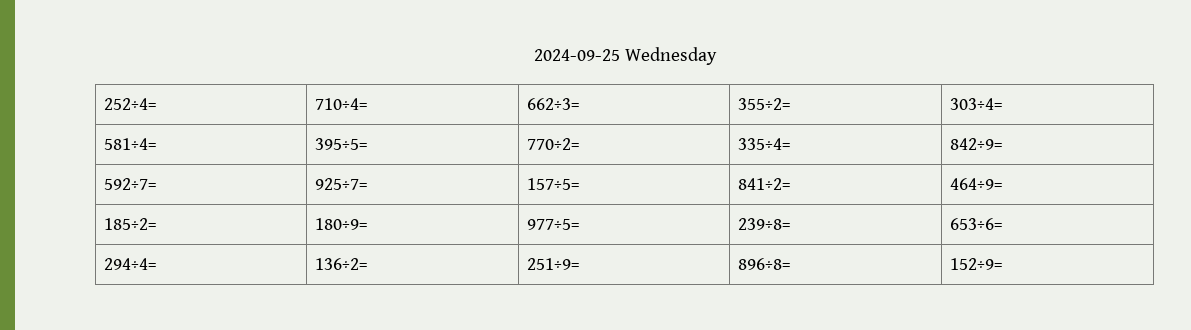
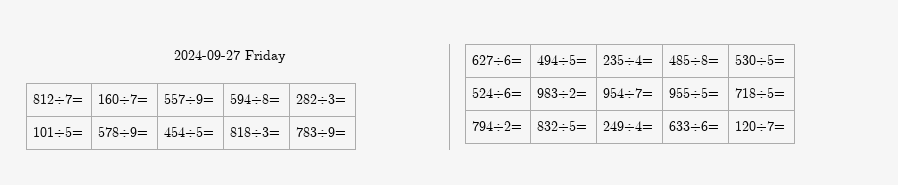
[533,47,717,65] [103,98,156,110] [314,98,367,110] [526,98,579,110] [737,98,790,110] [949,98,1002,110] [103,138,156,150] [314,138,367,150] [526,138,579,150] [737,138,790,150] [949,138,1002,150] [103,178,156,190] [314,178,367,190] [526,178,579,190] [737,178,790,190] [949,178,1002,190] [103,218,156,230] [314,218,367,230] [526,219,579,230] [737,218,790,230] [949,218,1002,230] [103,258,156,270] [314,258,367,270] [526,258,579,270] [737,258,790,270] [949,258,1002,270] 2024-09-25 Wednesday // 252÷4= | 710÷4= | 662÷3= | 355÷2= | 303÷4= // 581÷4= | 395÷5= | 770÷2= | 335÷4= | 842÷9= // 592÷7= | 925÷7= | 157÷5= | 841÷2= | 464÷9= // 185÷2= | 180÷9= | 977÷5= | 239÷8= | 653÷6= // 294÷4= | 136÷2= | 251÷9= | 896÷8= | 152÷9= -> [174,50,286,63] [33,94,84,104] [98,94,149,104] [164,93,215,104] [230,93,281,104] [296,94,347,104] [33,126,84,137] [98,126,149,137] [164,126,215,137] [230,127,281,137] [296,127,347,137] [472,55,523,65] [537,54,588,65] [603,54,654,65] [669,54,720,65] [735,54,786,65] [472,87,523,98] [537,88,588,98] [603,87,654,98] [669,87,720,98] [735,87,786,98] [472,121,523,131] [537,120,588,131] [603,121,654,131] [669,121,720,131] [735,121,786,131] 2024-09-27 Friday // 812÷7= | 160÷7= | 557÷9= | 594÷8= | 282÷3= // 101÷5= | 578÷9= | 454÷5= | 818÷3= | 783÷9= // 627÷6= | 494÷5= | 235÷4= | 485÷8= | 530÷5= // 524÷6= | 983÷2= | 954÷7= | 955÷5= | 718÷5= // 794÷2= | 832÷5= | 249÷4= | 633÷6= | 120÷7=

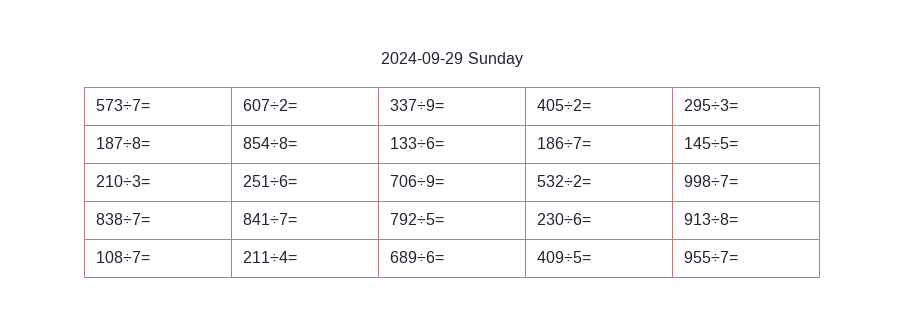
[174,50,286,63] [33,94,84,104] [98,94,149,104] [164,93,215,104] [230,93,281,104] [296,94,347,104] [33,126,84,137] [98,126,149,137] [164,126,215,137] [230,127,281,137] [296,127,347,137] [472,55,523,65] [537,54,588,65] [603,54,654,65] [669,54,720,65] [735,54,786,65] [472,87,523,98] [537,88,588,98] [603,87,654,98] [669,87,720,98] [735,87,786,98] [472,121,523,131] [537,120,588,131] [603,121,654,131] [669,121,720,131] [735,121,786,131] 2024-09-27 Friday // 812÷7= | 160÷7= | 557÷9= | 594÷8= | 282÷3= // 101÷5= | 578÷9= | 454÷5= | 818÷3= | 783÷9= // 627÷6= | 494÷5= | 235÷4= | 485÷8= | 530÷5= // 524÷6= | 983÷2= | 954÷7= | 955÷5= | 718÷5= // 794÷2= | 832÷5= | 249÷4= | 633÷6= | 120÷7= -> [381,52,523,67] [95,99,150,111] [242,99,297,111] [389,99,444,111] [536,99,591,111] [683,99,738,111] [95,137,150,149] [242,137,297,149] [389,137,444,149] [536,137,591,149] [683,137,738,149] [95,175,150,187] [242,175,297,187] [389,175,444,187] [536,175,591,187] [683,175,738,187] [95,213,150,225] [242,213,297,225] [389,213,444,225] [536,213,591,225] [683,213,738,225] [95,251,150,263] [242,251,297,263] [389,251,444,263] [536,251,591,263] [683,251,738,263] 2024-09-29 Sunday // 573÷7= | 607÷2= | 337÷9= | 405÷2= | 295÷3= // 187÷8= | 854÷8= | 133÷6= | 186÷7= | 145÷5= // 210÷3= | 251÷6= | 706÷9= | 532÷2= | 998÷7= // 838÷7= | 841÷7= | 792÷5= | 230÷6= | 913÷8= // 108÷7= | 211÷4= | 689÷6= | 409÷5= | 955÷7=

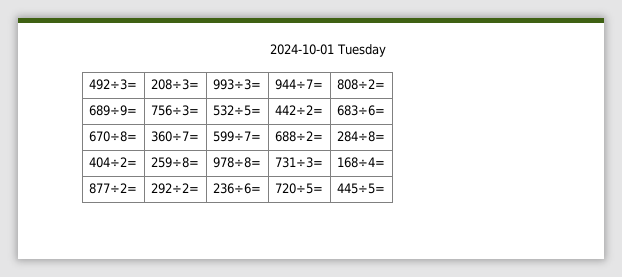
[381,52,523,67] [95,99,150,111] [242,99,297,111] [389,99,444,111] [536,99,591,111] [683,99,738,111] [95,137,150,149] [242,137,297,149] [389,137,444,149] [536,137,591,149] [683,137,738,149] [95,175,150,187] [242,175,297,187] [389,175,444,187] [536,175,591,187] [683,175,738,187] [95,213,150,225] [242,213,297,225] [389,213,444,225] [536,213,591,225] [683,213,738,225] [95,251,150,263] [242,251,297,263] [389,251,444,263] [536,251,591,263] [683,251,738,263] 2024-09-29 Sunday // 573÷7= | 607÷2= | 337÷9= | 405÷2= | 295÷3= // 187÷8= | 854÷8= | 133÷6= | 186÷7= | 145÷5= // 210÷3= | 251÷6= | 706÷9= | 532÷2= | 998÷7= // 838÷7= | 841÷7= | 792÷5= | 230÷6= | 913÷8= // 108÷7= | 211÷4= | 689÷6= | 409÷5= | 955÷7= -> [269,44,386,57] [88,79,137,90] [150,79,199,90] [212,79,261,90] [274,79,323,90] [336,79,385,90] [88,105,137,116] [150,105,199,116] [212,105,261,116] [274,105,323,115] [336,105,385,116] [88,131,137,142] [150,131,199,142] [212,131,261,142] [274,131,323,142] [336,131,385,142] [88,157,137,168] [150,157,199,168] [212,157,261,168] [274,157,323,168] [336,157,385,168] [88,183,137,194] [150,183,199,194] [212,183,261,194] [274,183,323,194] [336,183,385,194] 2024-10-01 Tuesday // 492÷3= | 208÷3= | 993÷3= | 944÷7= | 808÷2= // 689÷9= | 756÷3= | 532÷5= | 442÷2= | 683÷6= // 670÷8= | 360÷7= | 599÷7= | 688÷2= | 284÷8= // 404÷2= | 259÷8= | 978÷8= | 731÷3= | 168÷4= // 877÷2= | 292÷2= | 236÷6= | 720÷5= | 445÷5=

